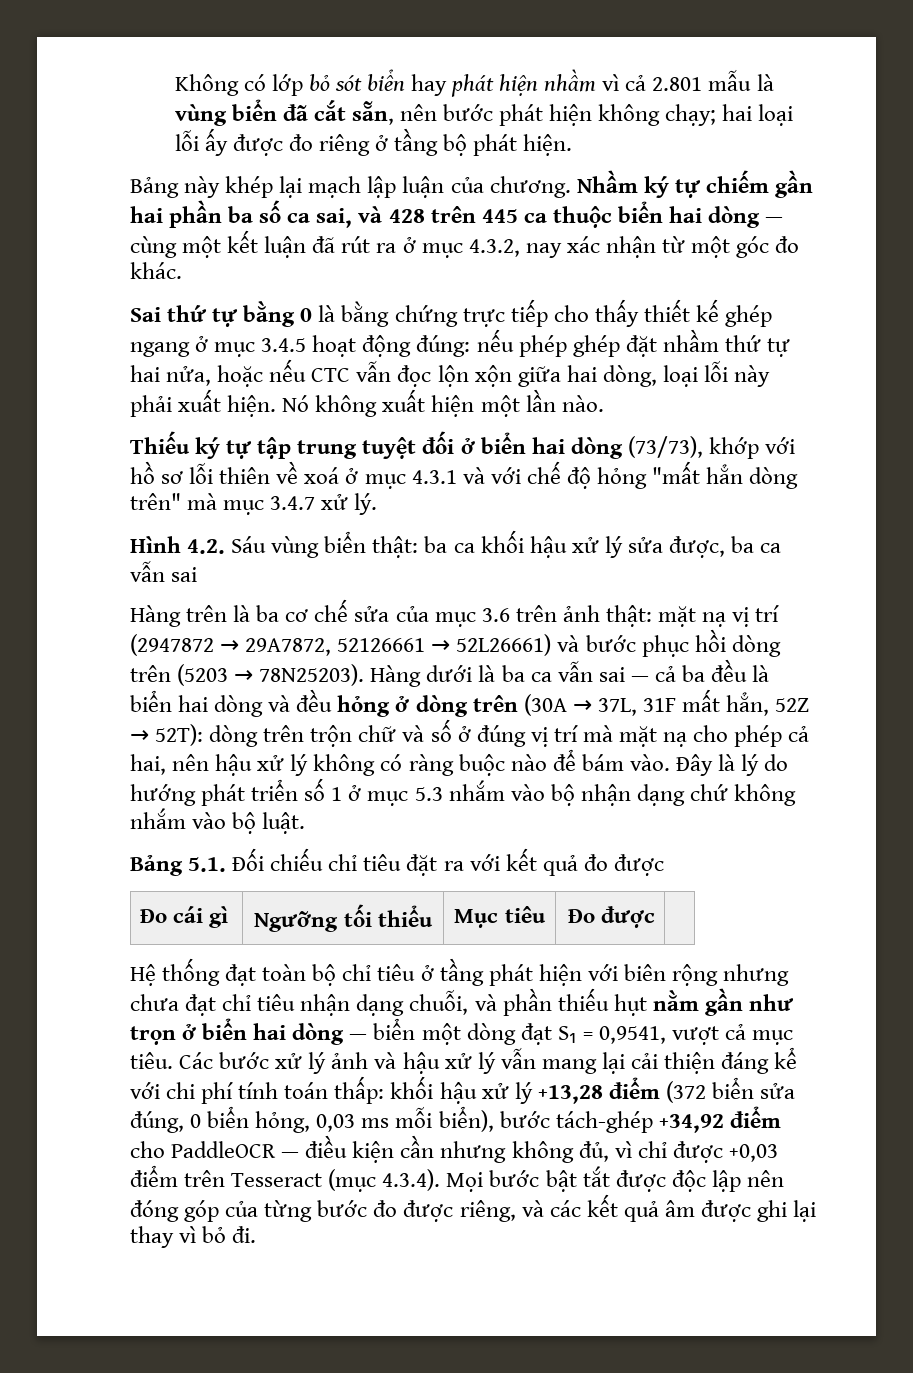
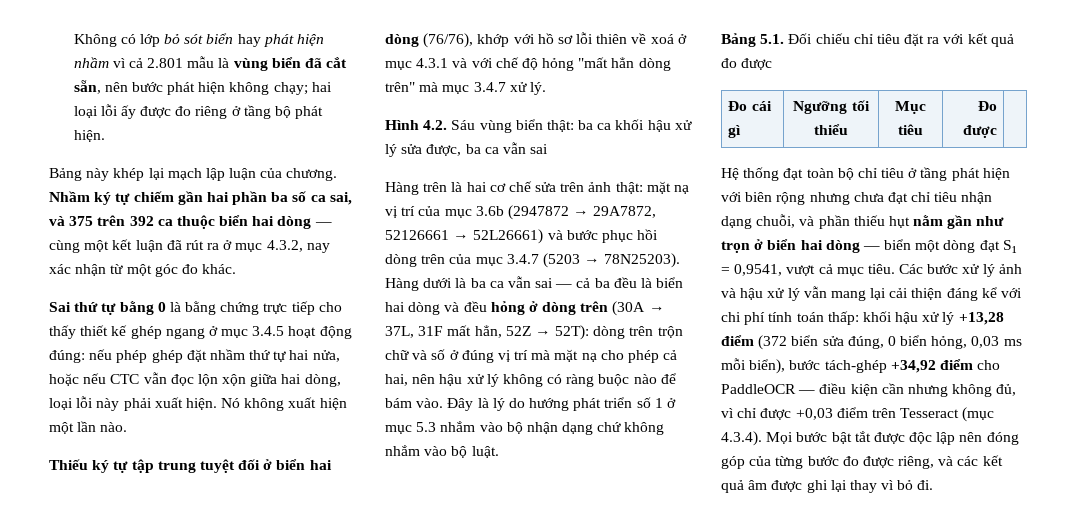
[388,206,518,223] 428 trên 445 -> [69,215,154,226] 375 trên 392
[627,436,703,458] (73/73), -> [423,33,474,48] (76/76),
[256,605,280,622] ba -> [466,182,487,192] hai
[395,606,510,627] của mục 3.6 -> (557, 187) none
(780, 613) none -> [418,206,504,218] của mục 3.6b
(171, 673) none -> [449,254,539,266] của mục 3.4.7

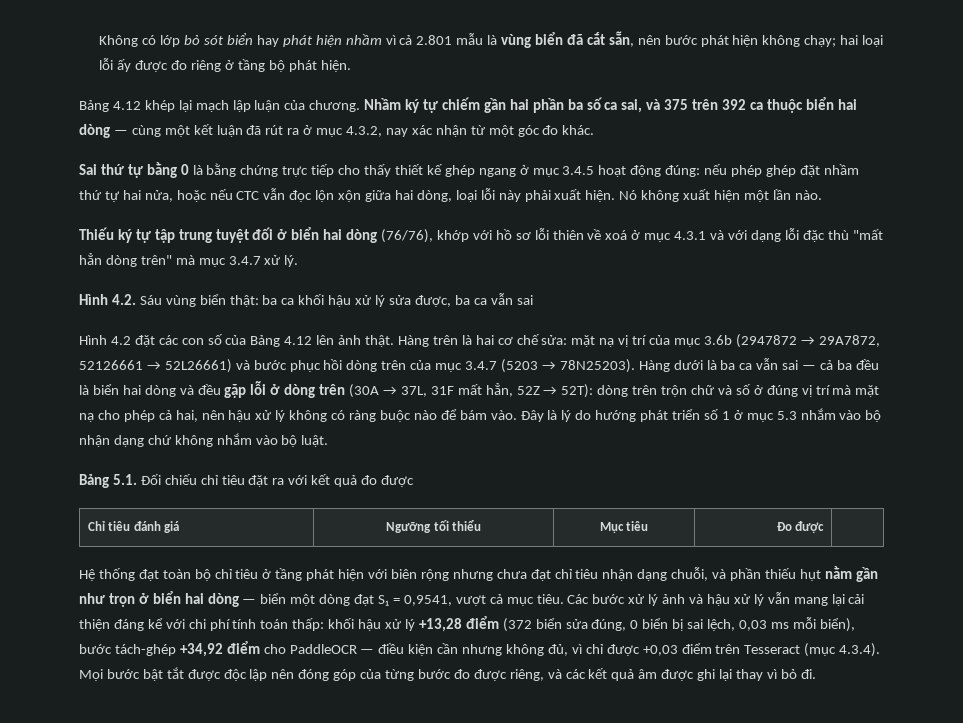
[86,168,110,181] này -> [112,101,141,110] 4.12
[495,57,575,71] chế độ hỏng -> [750,228,849,242] dạng lỗi đặc thù
(549, 149) none -> [79,334,395,347] Hình 4.2 đặt các con số của Bảng 4.12 lên ảnh thật.
[535,182,643,194] sửa trên ảnh thật: -> [541,335,568,345] sửa:
[490,301,525,315] hỏng -> [224,381,267,398] gặp lỗi
[728,101,772,111] [728,125,742,138] Đo cái gì -> [87,521,180,533] Chỉ tiêu đánh giá
[931,336,968,349] hỏng, -> [672,619,736,631] bị sai lệch,

